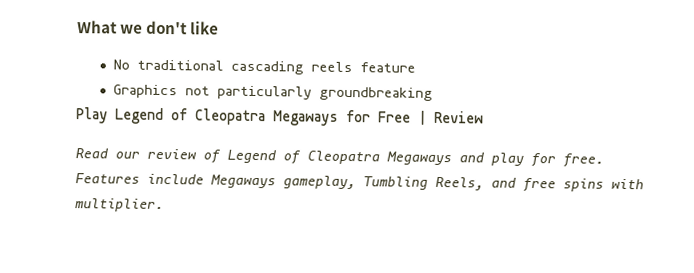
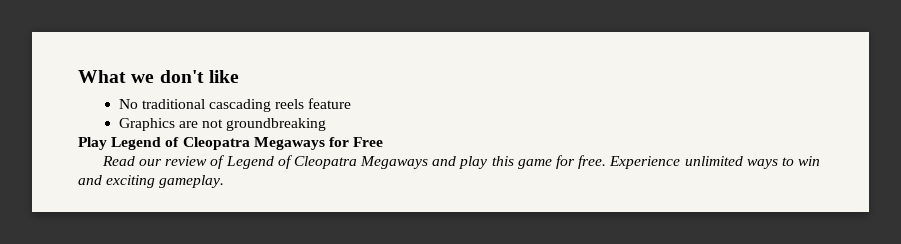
[184,85,312,100] not particularly -> [178,119,223,128] are not
[418,110,484,125] | Review -> (384, 142) none
[531,153,604,168] [75,173,644,193] [75,198,164,213] for free. Features include Megaways gameplay, Tumbling Reels, and free spins with multiplier. -> [491,155,821,169] [78,175,225,188] this game for free. Experience unlimited ways to win and exciting gameplay.

